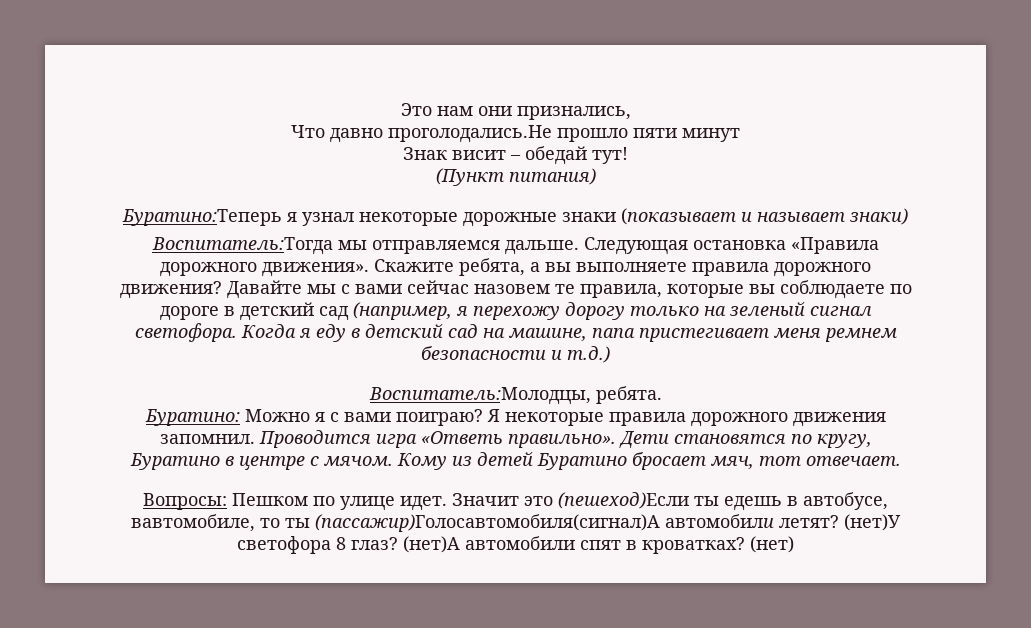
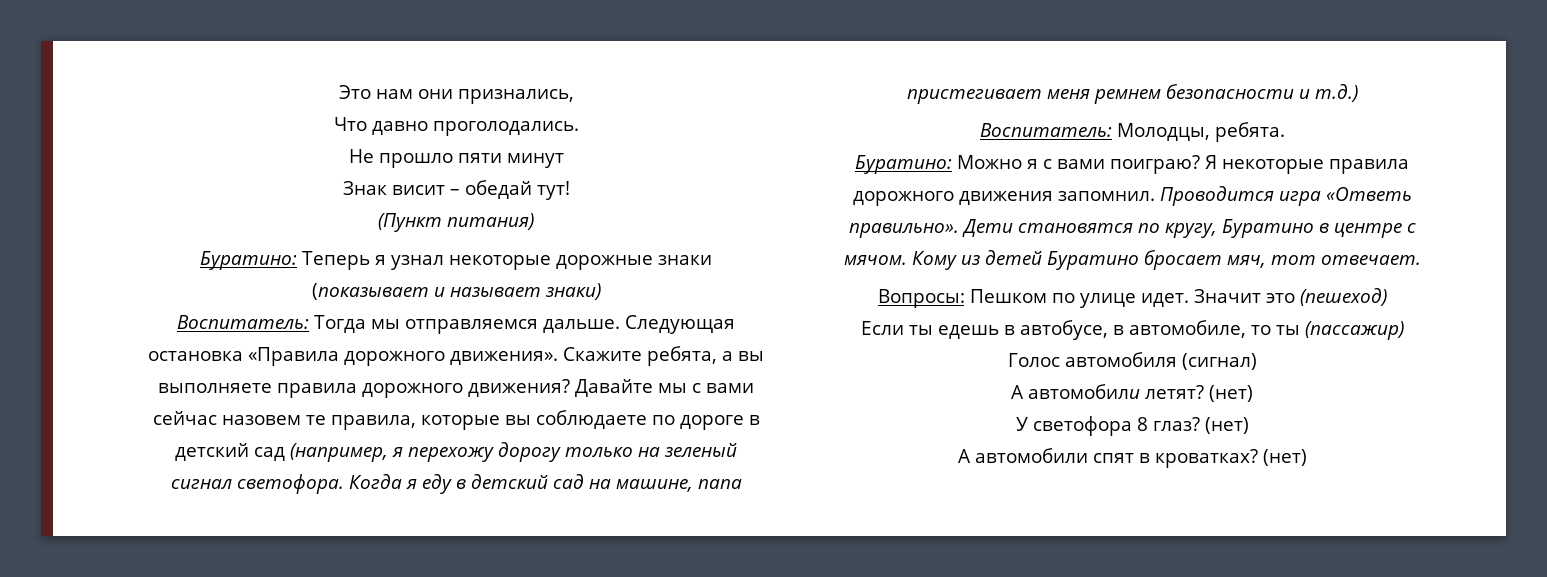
[388,125,552,143] проголодались.Не -> [432,121,579,136] [348,149,374,163] проголодались. // Не
[122,209,282,226] Буратино:Теперь -> [200,251,370,270] Буратино: Теперь
[151,237,333,255] Воспитатель:Тогда -> [177,315,366,333] Воспитатель: Тогда
[368,387,591,405] Воспитатель:Молодцы, -> [979,123,1210,141] Воспитатель: Молодцы,
[558,492,689,509] (пешеход)Если -> [1299,288,1387,306] [860,321,904,335] (пешеход) // Если
[131,514,901,532] вавтомобиле, то ты (пассажир)Голосавтомобиля(сигнал)А автомобили летят? (нет)У -> [1112,320,1404,340] [1007,352,1257,370] [1011,384,1253,402] [1015,417,1028,431] в автомобиле, то ты (пассажир) // Голос автомобиля (сигнал) // А автомобили летят? (нет) // У
[403,536,460,553] (нет)А -> [1204,417,1249,434] [957,449,971,463] (нет) // А

